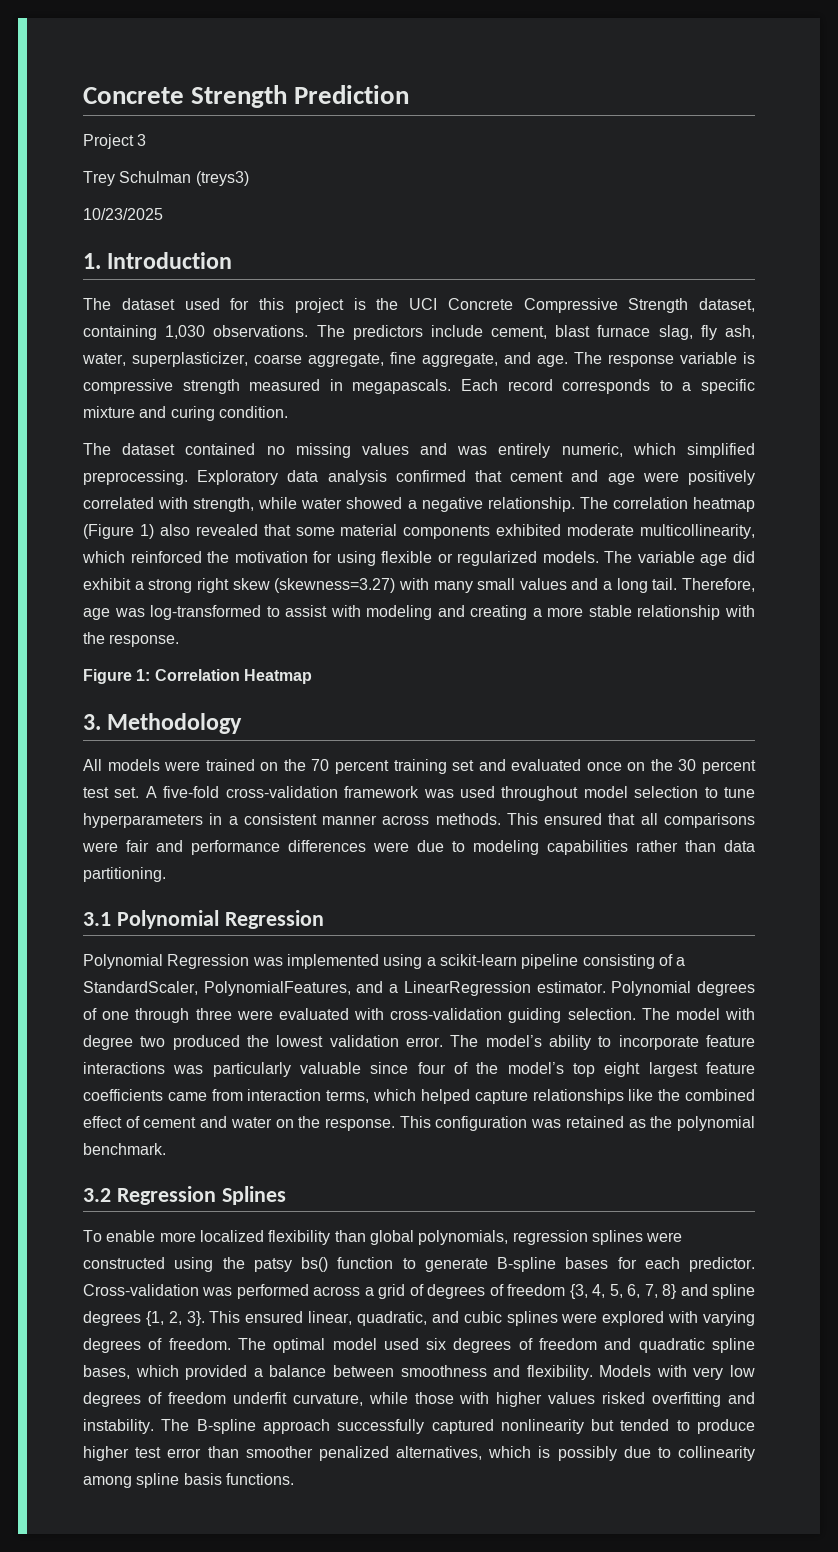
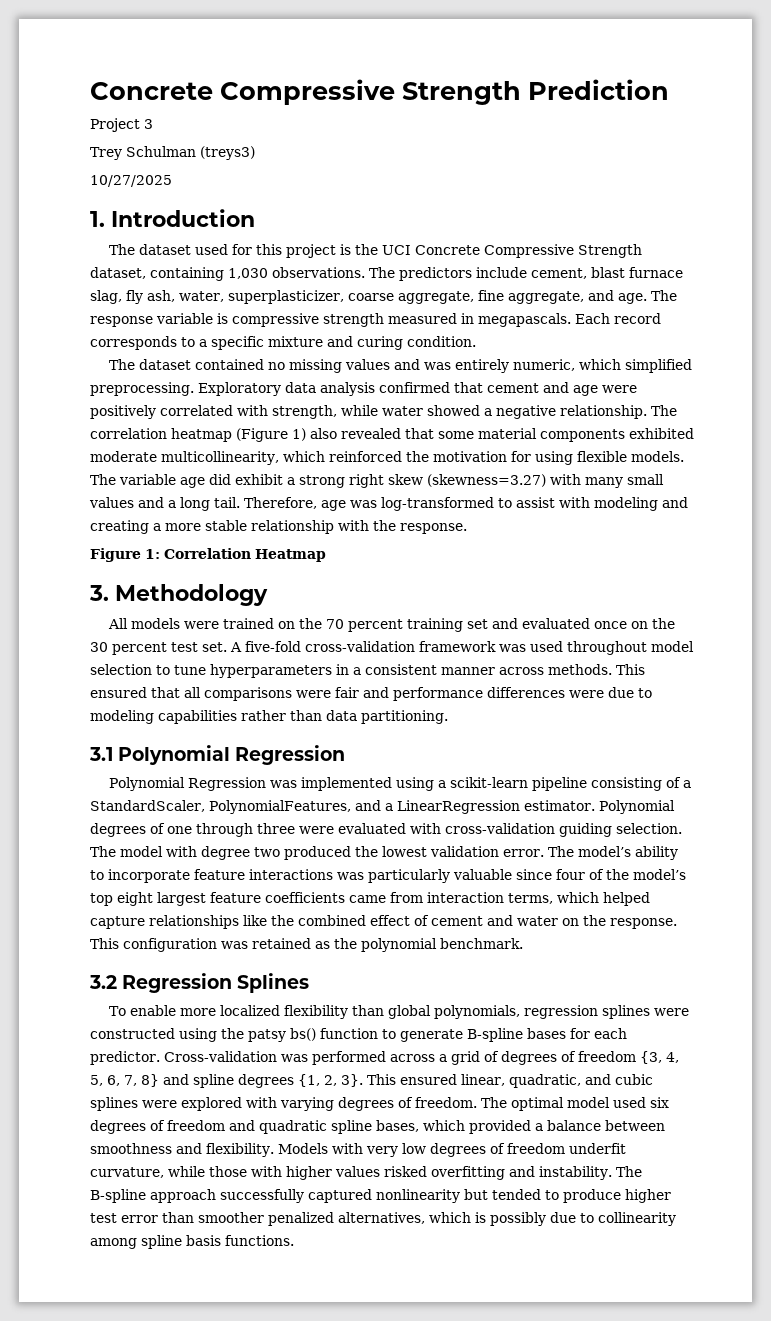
[83,87,184,104] Concrete -> [90,79,395,105] Concrete Compressive
[83,208,163,220] 10/23/2025 -> [90,175,172,187] 10/27/2025
[437,551,538,566] or regularized -> (627, 456) none

